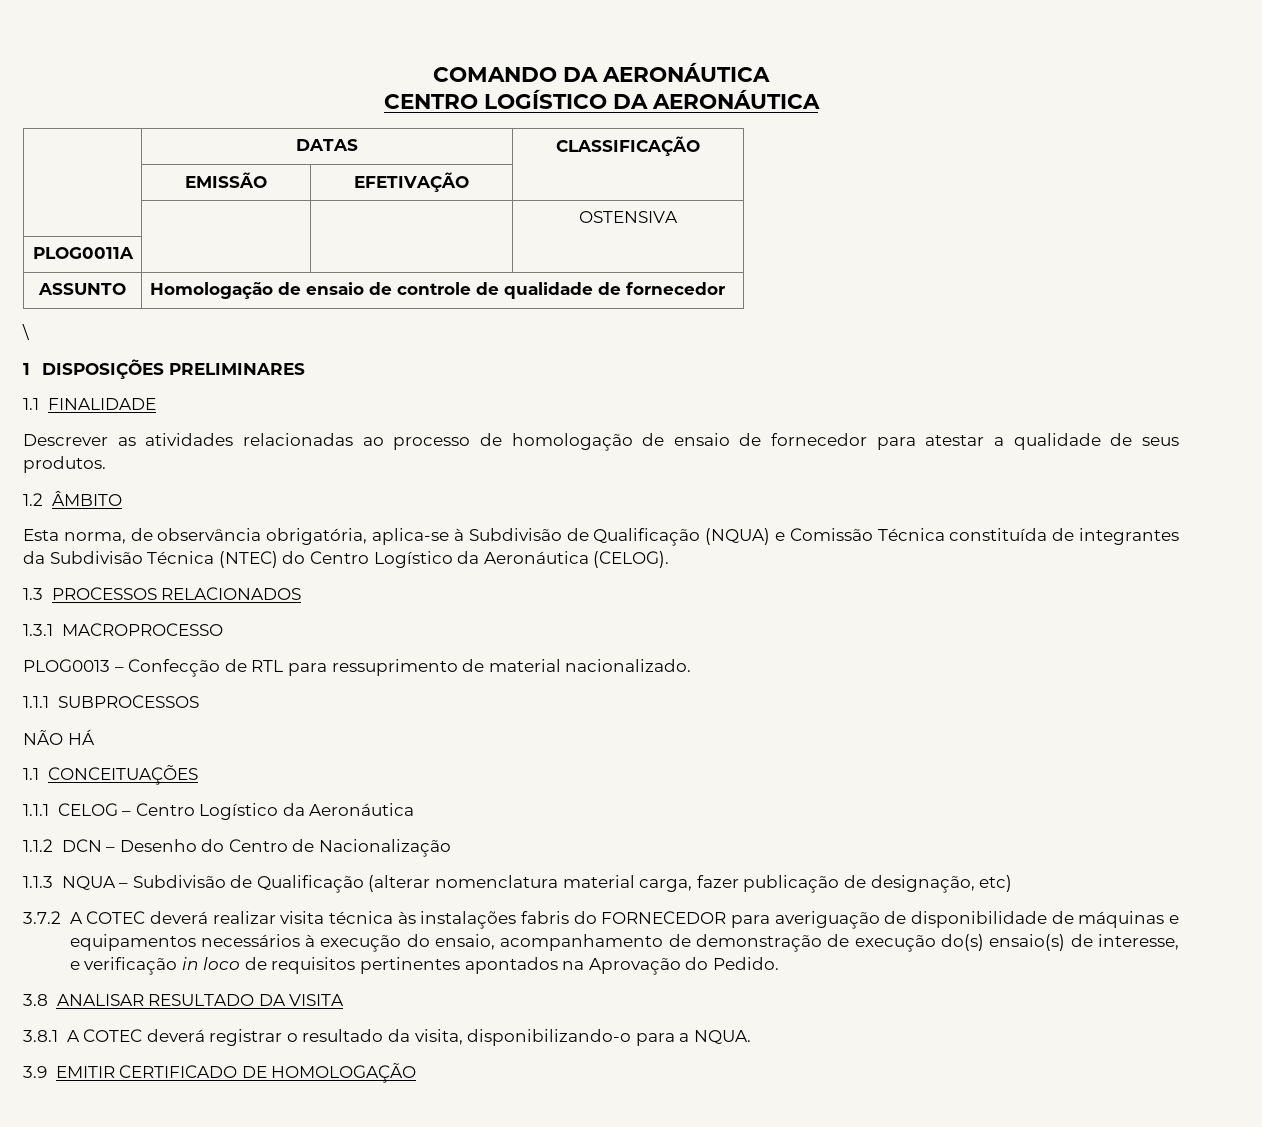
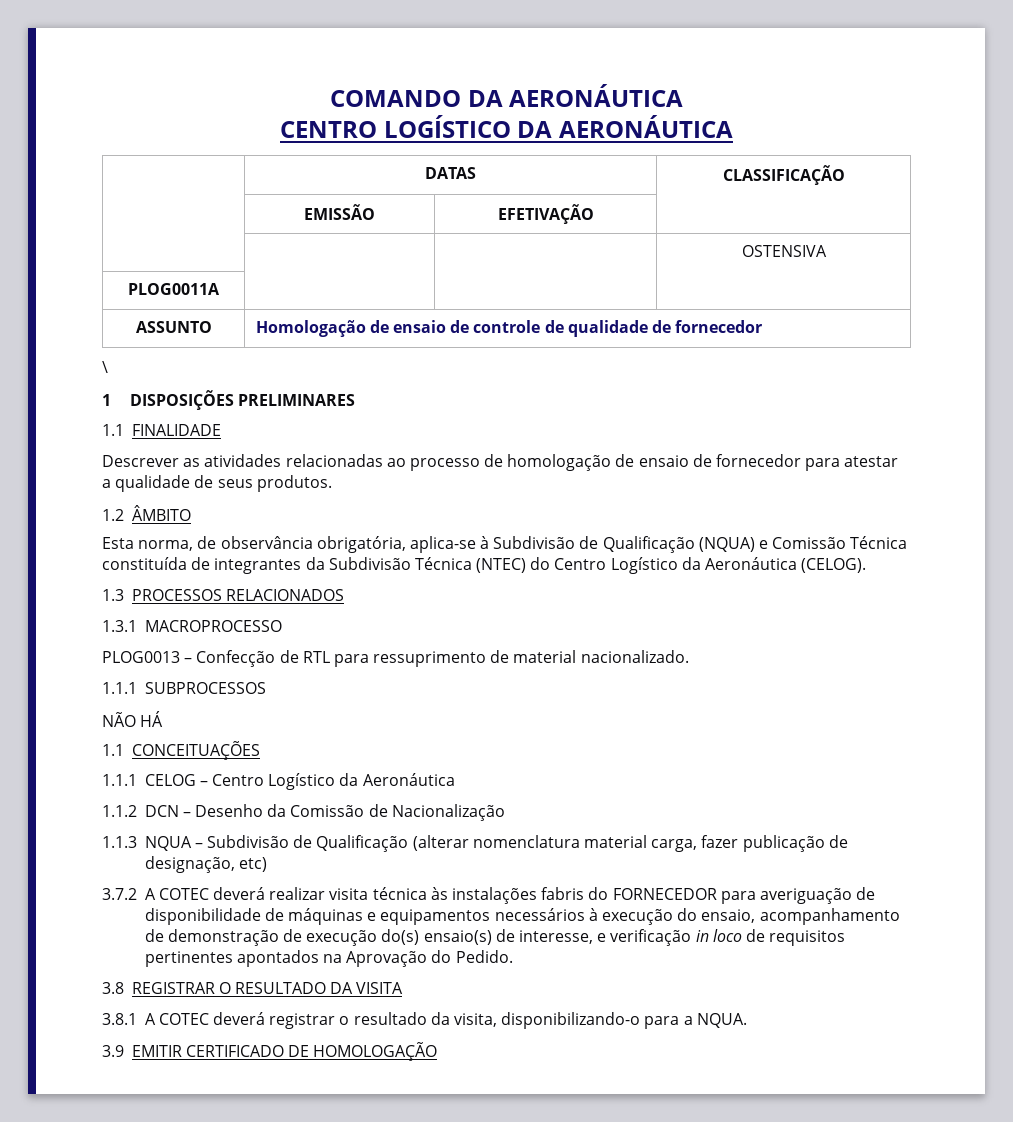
[201,839,288,852] do Centro -> [267,804,365,817] da Comissão
[56,994,144,1006] ANALISAR -> [131,982,231,994] REGISTRAR O

